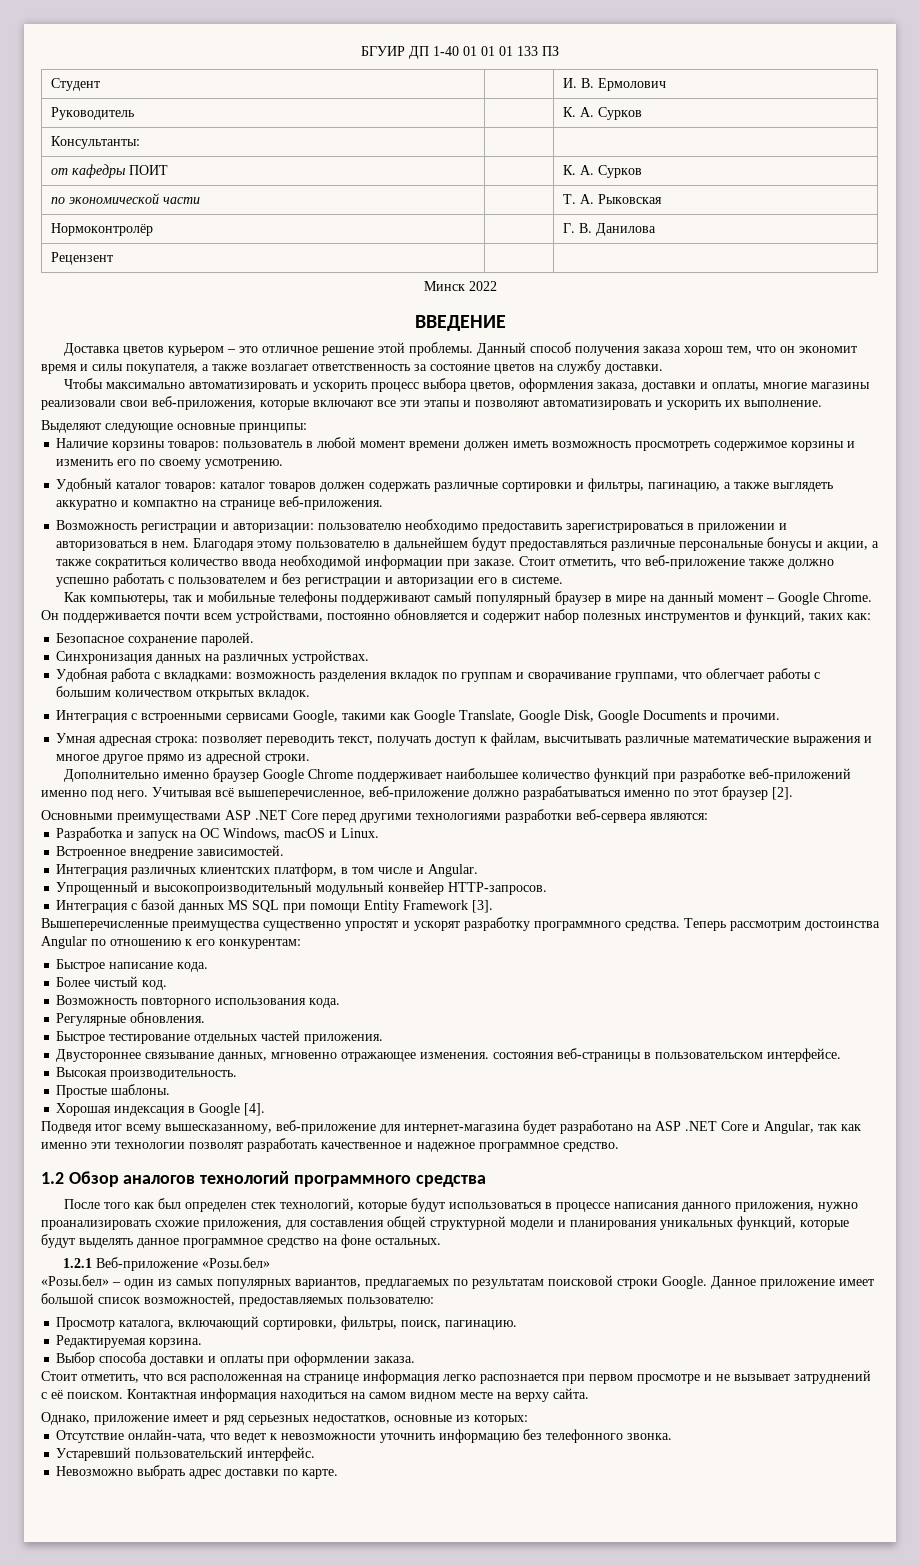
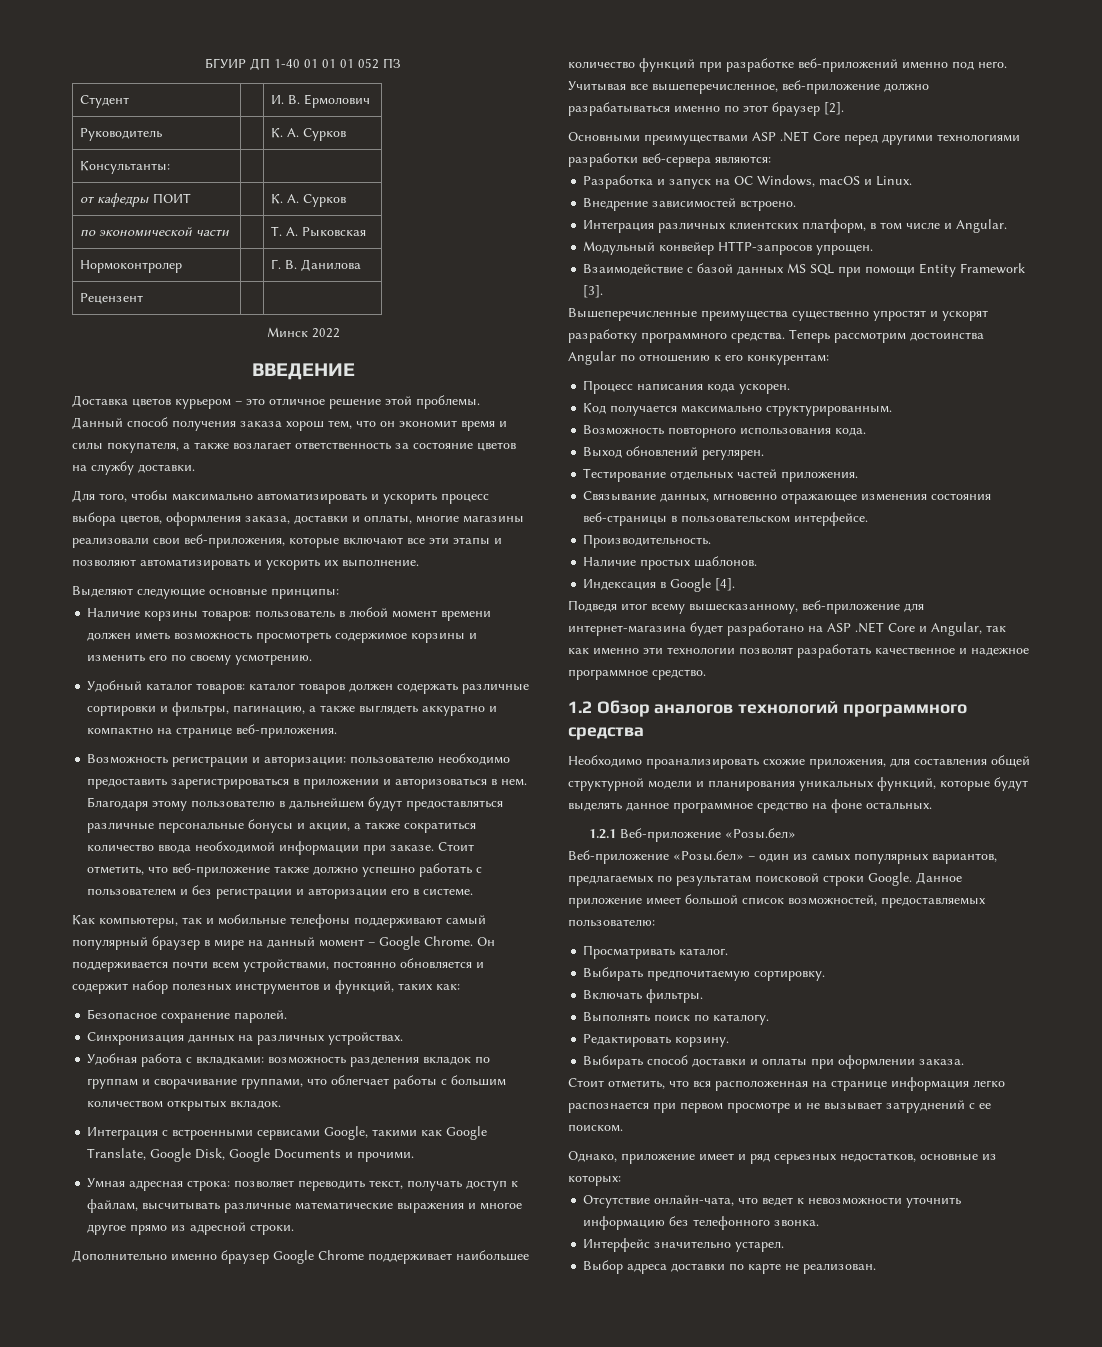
[517,46,538,56] 133 -> [358,58,379,69] 052
[50,223,153,236] Нормоконтролёр -> [80,260,183,273] Нормоконтролер
[64,378,104,389] Чтобы -> [72,490,168,502] Для того, чтобы
[215,788,234,797] всё -> [630,84,648,91] все
[56,845,285,859] Встроенное внедрение зависимостей. -> [583,198,797,211] Внедрение зависимостей встроено.
[56,881,548,895] [56,900,129,913] Упрощенный и высокопроизводительный модульный конвейер HTTP-запросов. // Интеграция -> [583,241,874,255] [583,264,684,275] Модульный конвейер HTTP-запросов упрощен. // Взаимодействие
[56,959,209,972] [56,976,168,990] Быстрое написание кода. // Более чистый код. -> [583,380,791,394] [583,403,893,416] Процесс написания кода ускорен. // Код получается максимально структурированным.
[56,1012,206,1026] [56,1031,191,1044] Регулярные обновления. // Быстрое тестирование -> [583,446,765,460] [583,468,667,482] Выход обновлений регулярен. // Тестирование
[56,1049,215,1062] Двустороннее связывание -> [583,491,657,501] Связывание
[420,1052,490,1059] изменения. -> [861,494,928,501] изменения
[56,1067,238,1080] [56,1084,171,1098] [56,1103,186,1116] Высокая производительность. // Простые шаблоны. // Хорошая индексация -> [583,534,712,548] [583,556,758,570] [583,579,657,590] Производительность. // Наличие простых шаблонов. // Индексация
[64,1198,859,1212] После того как был определен стек технологий, которые будут использоваться в процессе написания данного приложения, нужно -> [568,755,642,767] Необходимо
(271, 1262) none -> [568,850,669,864] Веб-приложение
[56,1316,518,1330] [56,1335,203,1348] [56,1352,148,1366] Просмотр каталога, включающий сортировки, фильтры, поиск, пагинацию. // Редактируемая корзина. // Выбор способа -> [583,945,729,959] [583,967,826,981] [583,989,704,1003] [583,1012,770,1025] [583,1034,730,1047] [583,1055,689,1069] Просматривать каталог. // Выбирать предпочитаемую сортировку. // Включать фильтры. // Выполнять поиск по каталогу. // Редактировать корзину. // Выбирать способ
[51,1390,63,1399] её -> [979,1103,991,1109] ее
[127,1388,589,1402] Контактная информация находиться на самом видном месте на верху сайта. -> (623, 1128) none
[56,1447,316,1461] [56,1465,339,1479] Устаревший пользовательский интерфейс. // Невозможно выбрать адрес доставки по карте. -> [583,1238,785,1252] [583,1260,877,1274] Интерфейс значительно устарел. // Выбор адреса доставки по карте не реализован.

